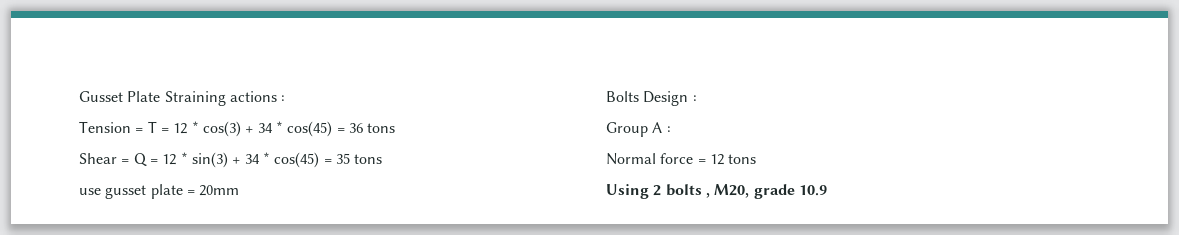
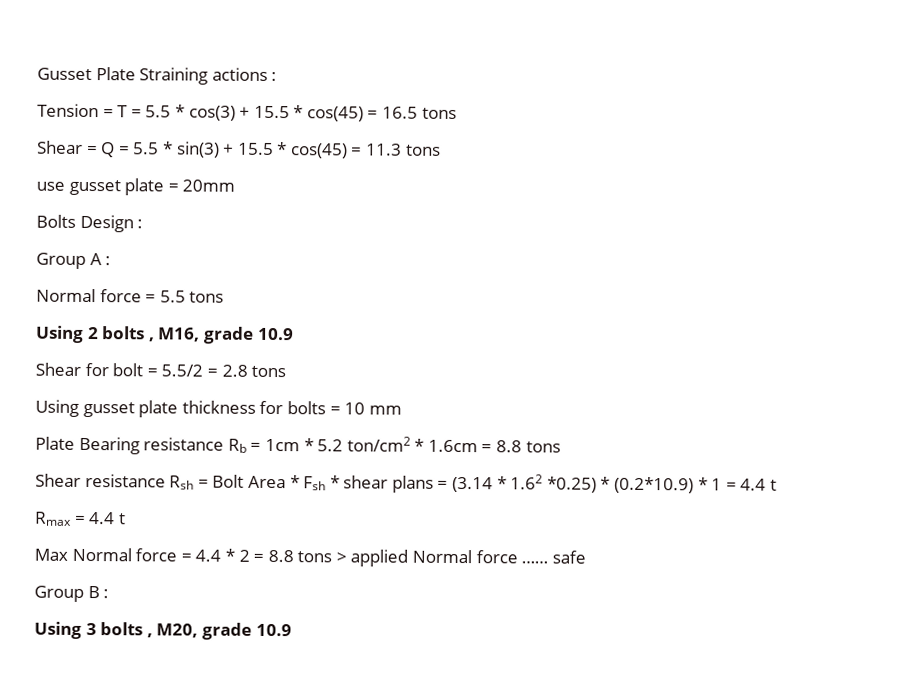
[173,123,188,134] 12 -> [145,105,172,118] 5.5
[257,121,363,137] 34 * cos(45) = 36 -> [253,105,419,122] 15.5 * cos(45) = 16.5
[162,154,177,165] 12 -> [133,142,160,155] 5.5
[244,152,350,168] 34 * cos(45) = 35 -> [237,142,403,159] 15.5 * cos(45) = 11.3
[709,154,724,165] 12 -> [159,290,186,303] 5.5
(710, 195) none -> [158,326,294,344] [35,362,287,378] [35,399,402,418] [35,436,561,455] [35,473,777,494] [35,511,126,526] [34,547,586,567] [34,585,110,602] [34,621,153,639] M16, grade 10.9 // Shear for bolt = 5.5/2 = 2.8 tons // Using gusset plate thickness for bolts = 10 mm // Plate Bearing resistance Rb = 1cm * 5.2 ton/cm2 * 1.6cm = 8.8 tons // Shear resistance Rsh = Bolt Area * Fsh * shear plans = (3.14 * 1.62 *0.25) * (0.2*10.9) * 1 = 4.4 t // Rmax = 4.4 t // Max Normal force = 4.4 * 2 = 8.8 tons > applied Normal force …… safe // Group B : // Using 3 bolts ,

